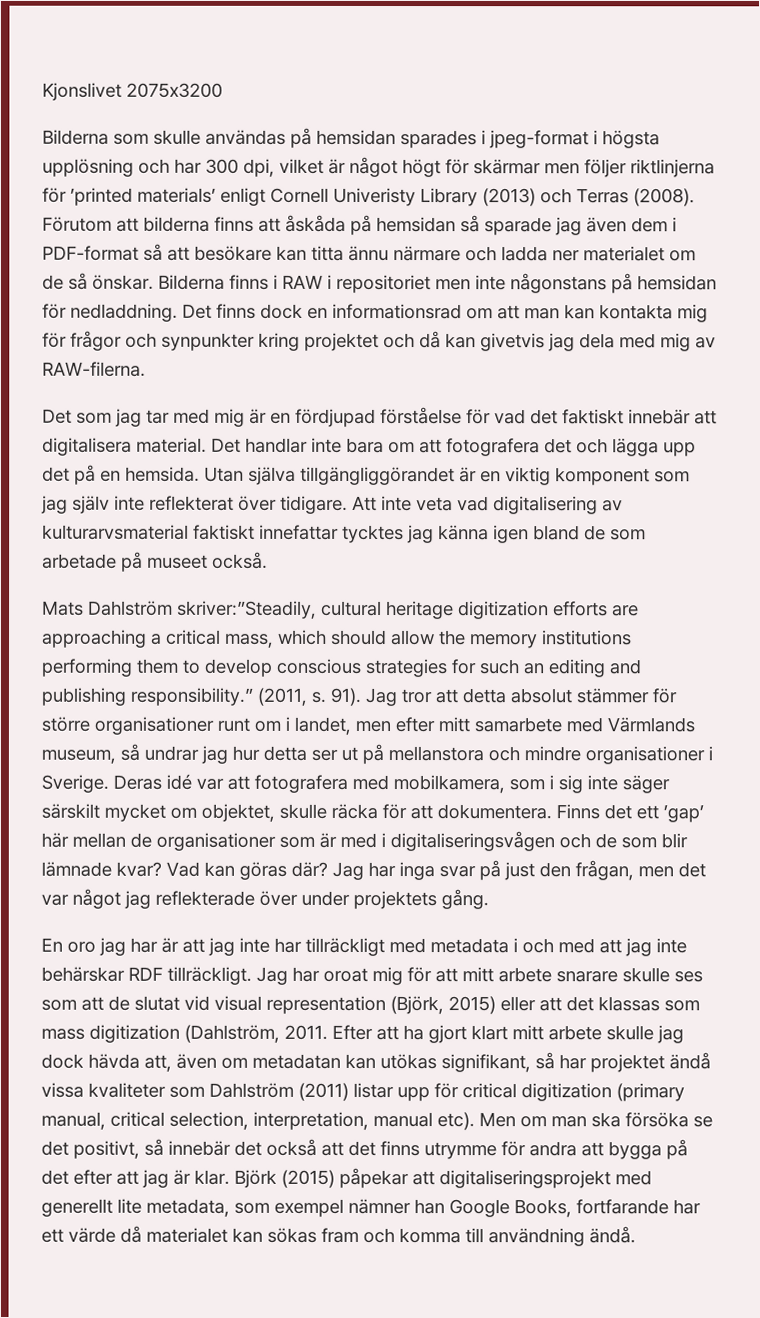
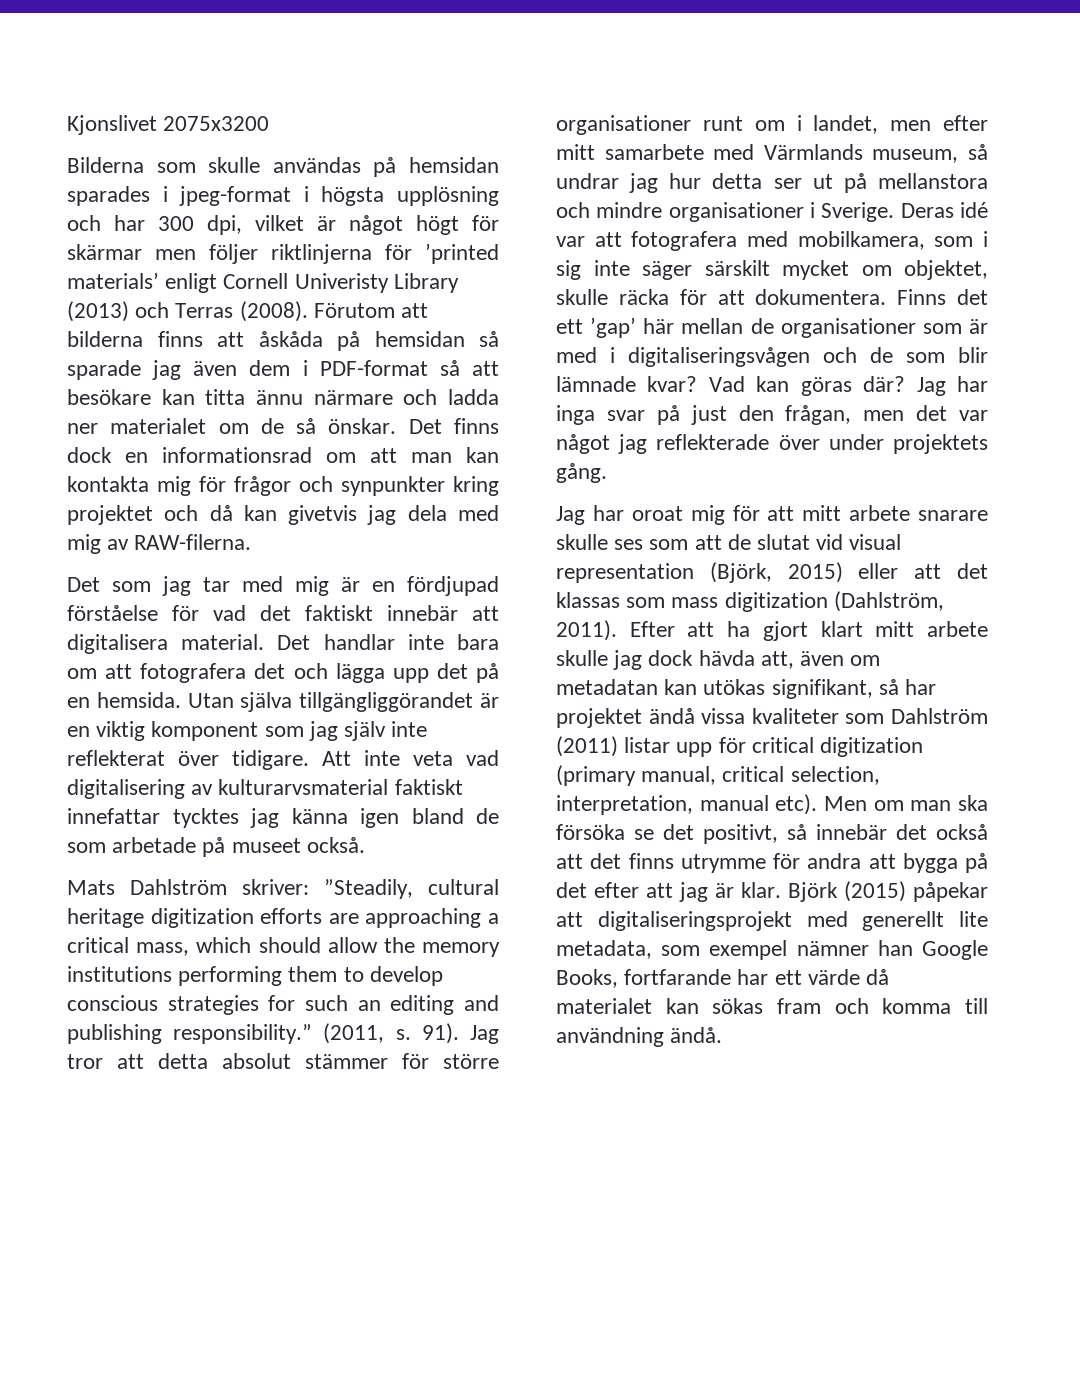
[158,273,717,294] [42,303,178,322] Bilderna finns i RAW i repositoriet men inte någonstans på hemsidan för nedladdning. -> (397, 426) none
[177,600,317,619] skriver:”Steadily, -> [242,879,413,899] skriver: ”Steadily,
[41,937,687,957] [41,966,252,985] En oro jag har är att jag inte har tillräckligt med metadata i och med att jag inte behärskar RDF tillräckligt. -> (607, 473) none
[284,1024,328,1040] 2011. -> [556,620,617,641] 2011).

